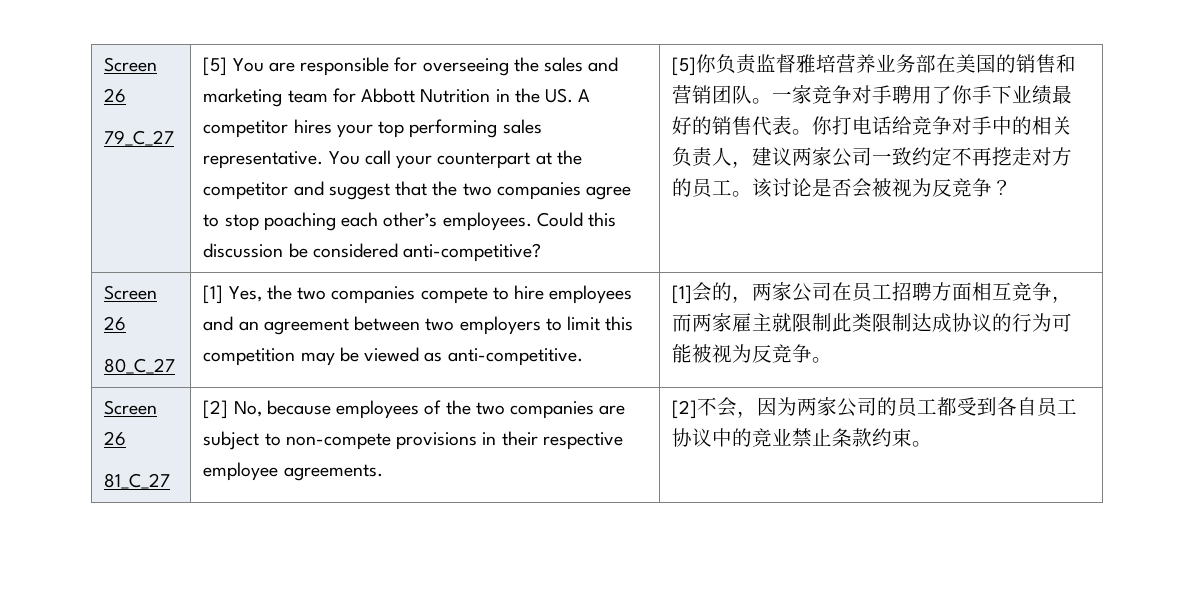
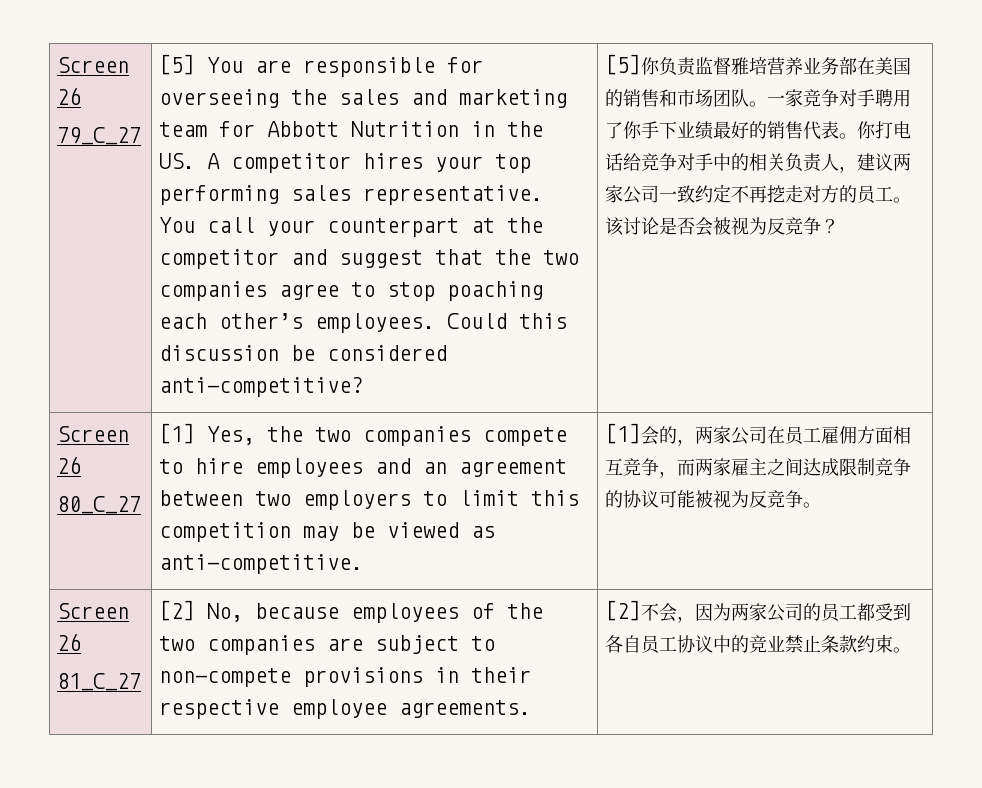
[672,85,713,104] 营销 -> [677,89,714,107] 市场
[892,282,933,301] 招聘 -> [821,426,858,444] 雇佣
[772,313,1053,333] 就限制此类限制达成协议的行为 -> [767,458,912,476] [605,490,660,508] 之间达成限制竞争的协议

